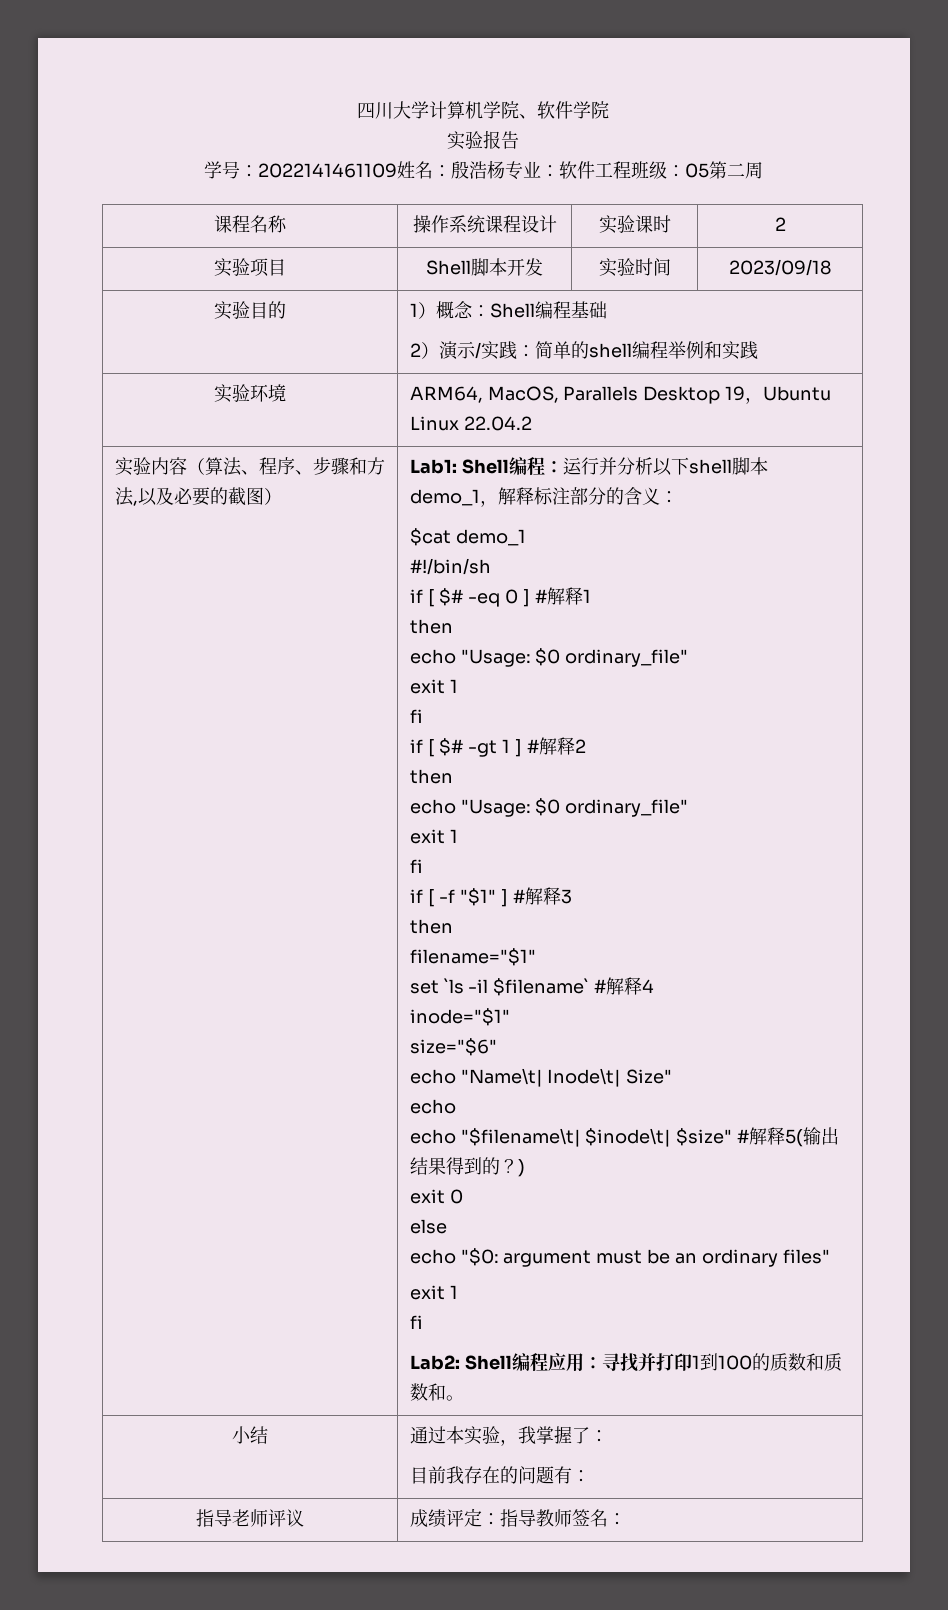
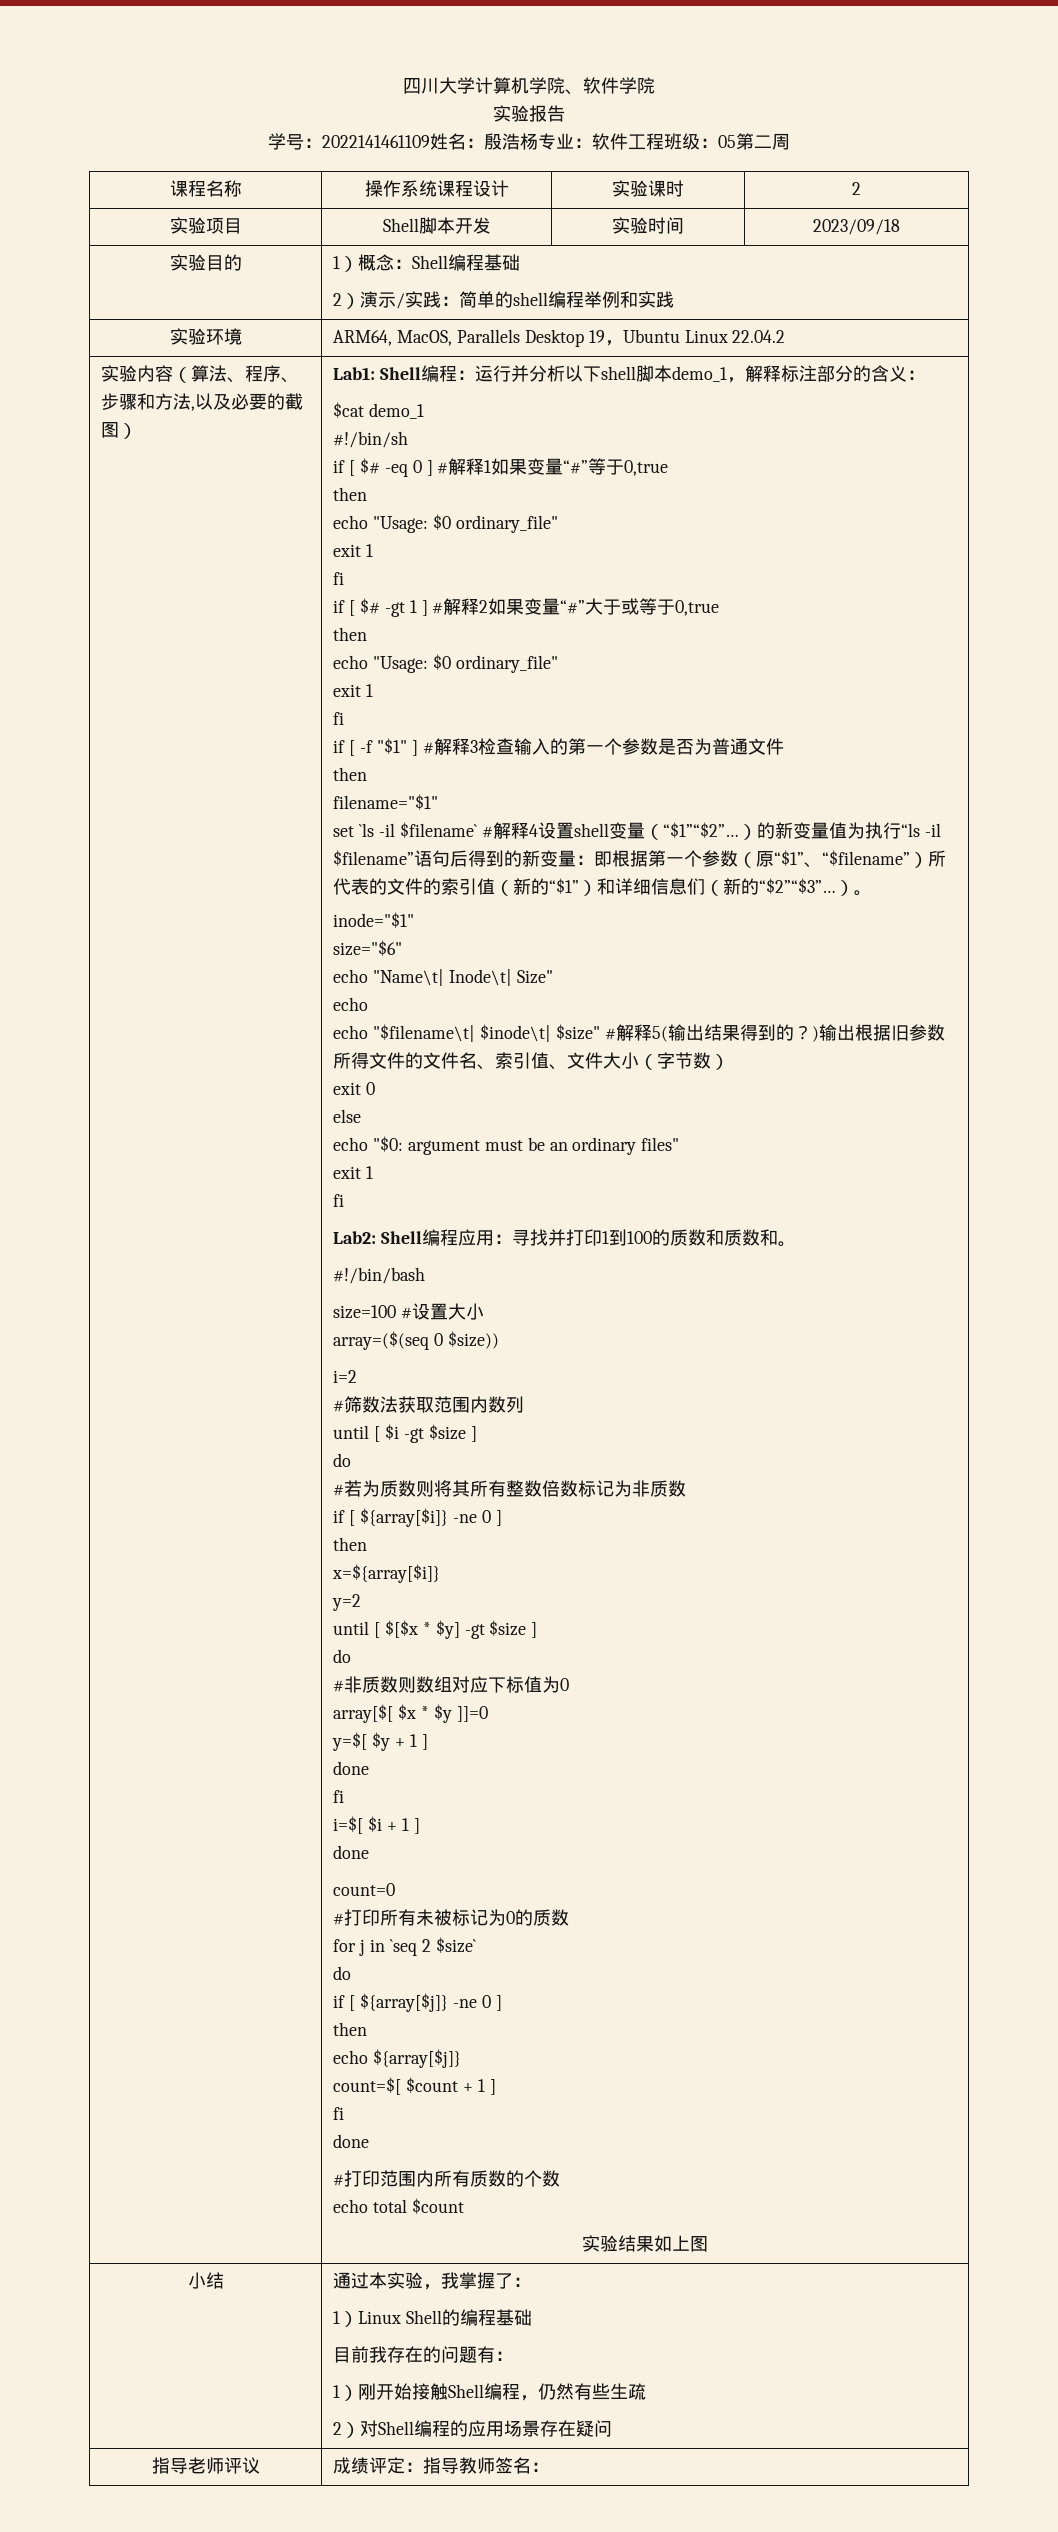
(591, 596) none -> [491,458,669,476] 如果变量“#”等于0,true
(586, 746) none -> [488,598,720,616] 如果变量“#”大于或等于0,true
(573, 896) none -> [477,738,784,755] 检查输入的第一个参数是否为普通文件
(655, 986) none -> [537,822,941,840] [333,850,947,868] [333,878,873,896] 设置shell变量（“$1”“$2”…）的新变量值为执行“ls -il $filename”语句后得到的新变量：即根据第一个参数（原“$1”、“$filename”）所代表的文件的索引值（新的“$1”）和详细信息们（新的“$2”“$3”…）。
(525, 1168) none -> [818,1024,945,1041] [333,1052,730,1070] 输出根据旧参数所得文件的文件名、索引值、文件大小（字节数）
(464, 1398) none -> [333,1267,426,1284] [333,1303,485,1320] [333,1331,499,1350] [333,1370,358,1383] [333,1396,525,1413] [333,1424,477,1443] [333,1453,352,1467] [333,1480,687,1497] [333,1508,502,1527] [333,1537,368,1551] [332,1564,441,1583] [332,1594,362,1611] [333,1620,538,1639] [333,1649,352,1663] [333,1676,570,1693] [333,1704,488,1723] [332,1732,428,1751] [333,1761,370,1775] [333,1790,345,1803] [333,1816,420,1834] [333,1845,370,1859] [333,1883,396,1896] [333,1909,570,1926] [333,1937,476,1956] [333,1966,352,1980] [333,1993,502,2012] [333,2022,368,2036] [333,2049,462,2068] [333,2077,496,2095] [333,2107,345,2120] [333,2134,370,2148] [333,2170,561,2187] [333,2198,464,2214] [582,2235,708,2252] // #!/bin/bash // size=100 #设置大小 // array=($(seq 0 $size)) // i=2 // #筛数法获取范围内数列 // until [ $i -gt $size ] // do // #若为质数则将其所有整数倍数标记为非质数 // if [ ${array[$i]} -ne 0 ] // then // x=${array[$i]} // y=2 // until [ $[$x * $y] -gt $size ] // do // #非质数则数组对应下标值为0 // array[$[ $x * $y ]]=0 // y=$[ $y + 1 ] // done // fi // i=$[ $i + 1 ] // done // count=0 // #打印所有未被标记为0的质数 // for j in `seq 2 $size` // do // if [ ${array[$j]} -ne 0 ] // then // echo ${array[$j]} // count=$[ $count + 1 ] // fi // done // #打印范围内所有质数的个数 // echo total $count // 实验结果如上图
(608, 1436) none -> [333,2309,533,2327] // 1）Linux Shell的编程基础
(590, 1476) none -> [333,2383,647,2401] [333,2420,613,2438] // 1）刚开始接触Shell编程，仍然有些生疏 // 2）对Shell编程的应用场景存在疑问

